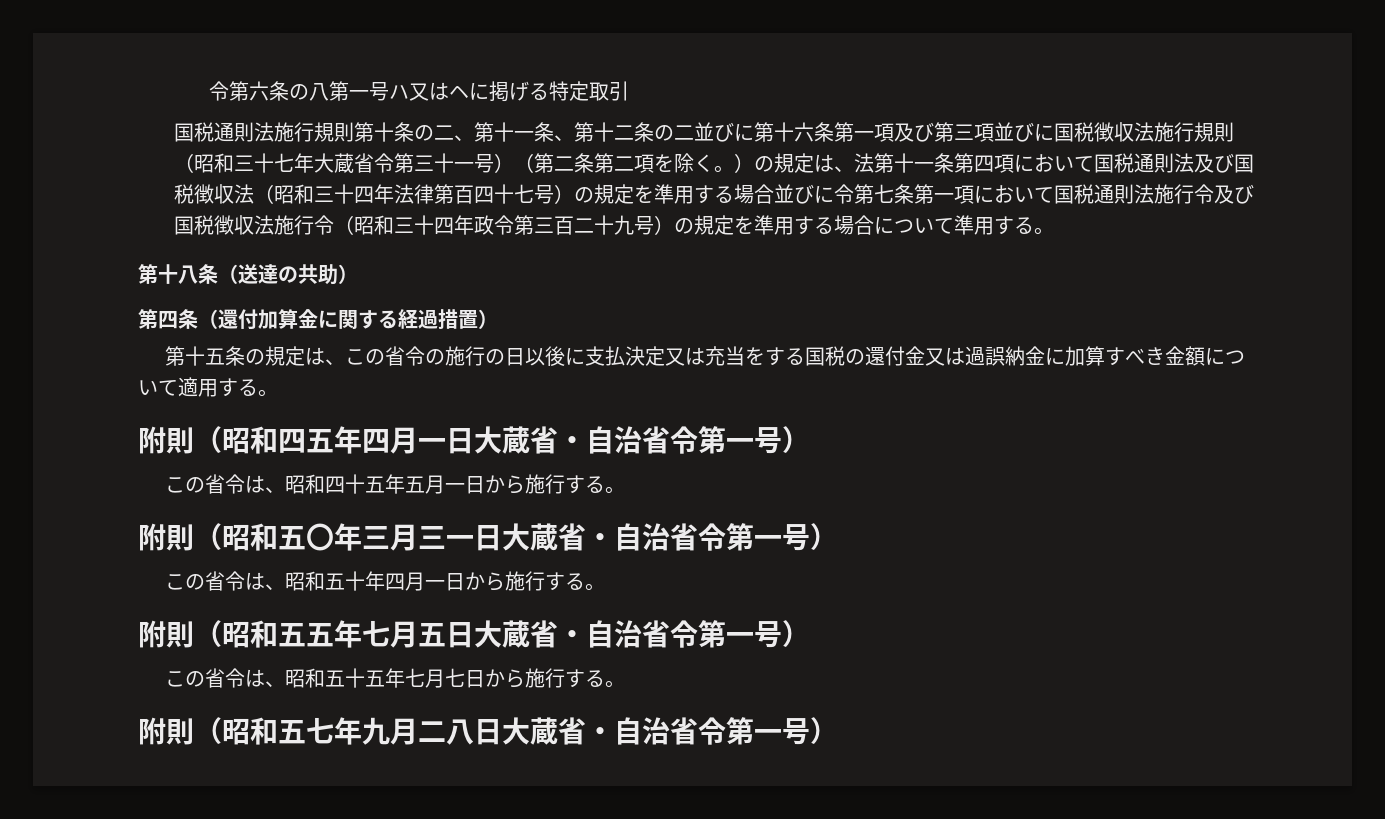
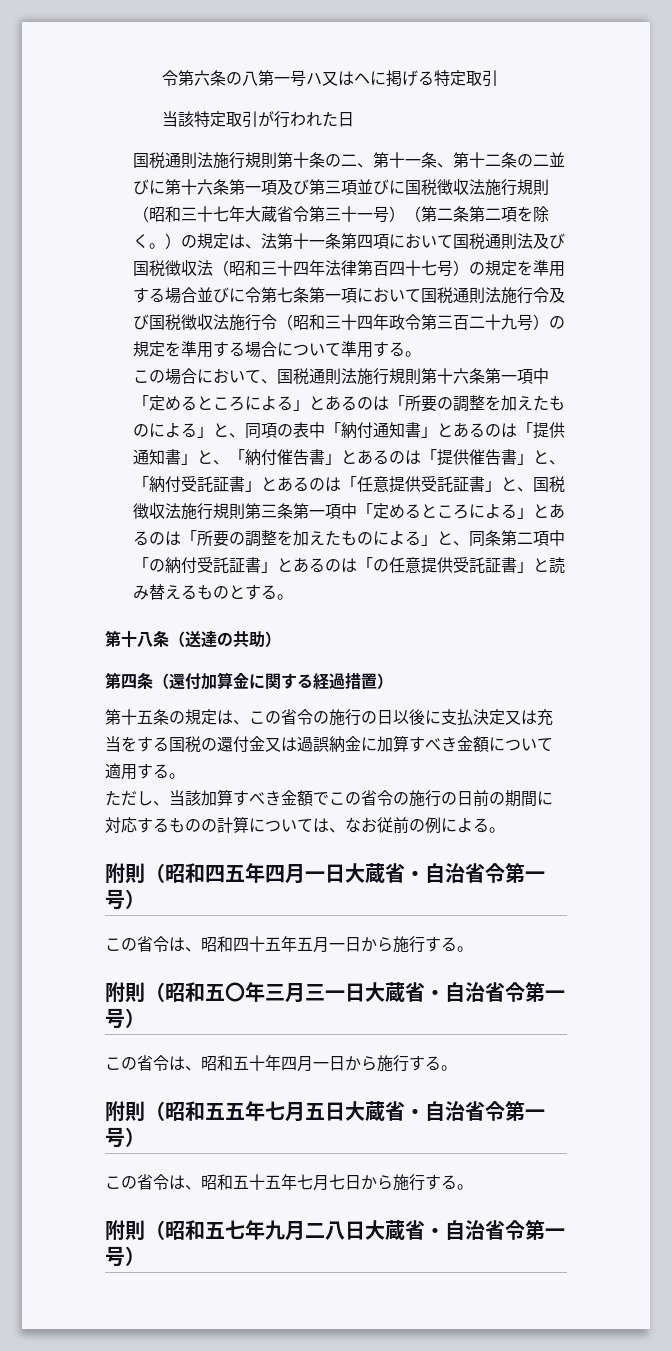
(630, 91) none -> [161,111,354,128] // 当該特定取引が行われた日
(1054, 231) none -> [133,368,550,385] [133,395,566,412] [133,422,566,439] [133,449,566,466] [133,476,566,493] [133,503,566,520] [133,530,566,547] [133,557,566,574] [133,584,294,600] // この場合において、国税通則法施行規則第十六条第一項中「定めるところによる」とあるのは「所要の調整を加えたものによる」と、同項の表中「納付通知書」とあるのは「提供通知書」と、「納付催告書」とあるのは「提供催告書」と、「納付受託証書」とあるのは「任意提供受託証書」と、国税徴収法施行規則第三条第一項中「定めるところによる」とあるのは「所要の調整を加えたものによる」と、同条第二項中「の納付受託証書」とあるのは「の任意提供受託証書」と読み替えるものとする。
(278, 393) none -> [105,789,553,807] [105,816,505,834] // ただし、当該加算すべき金額でこの省令の施行の日前の期間に対応するものの計算については、なお従前の例による。

